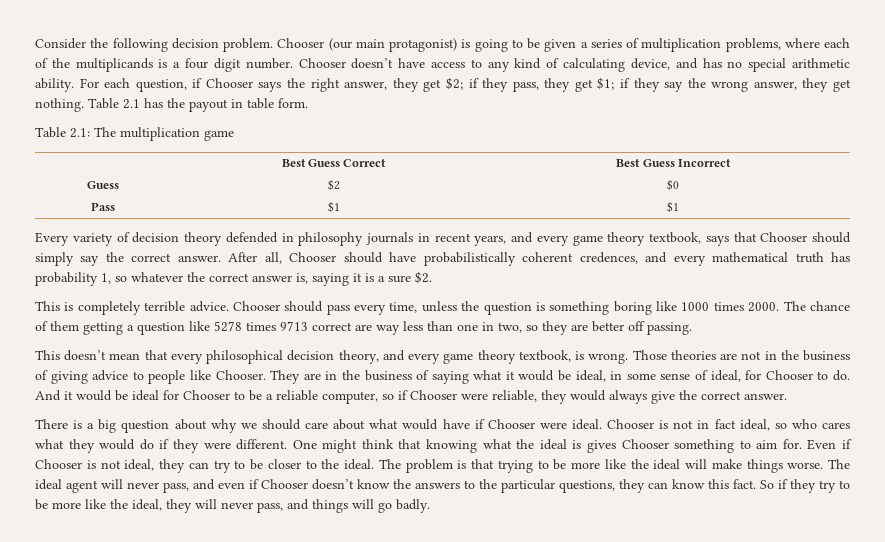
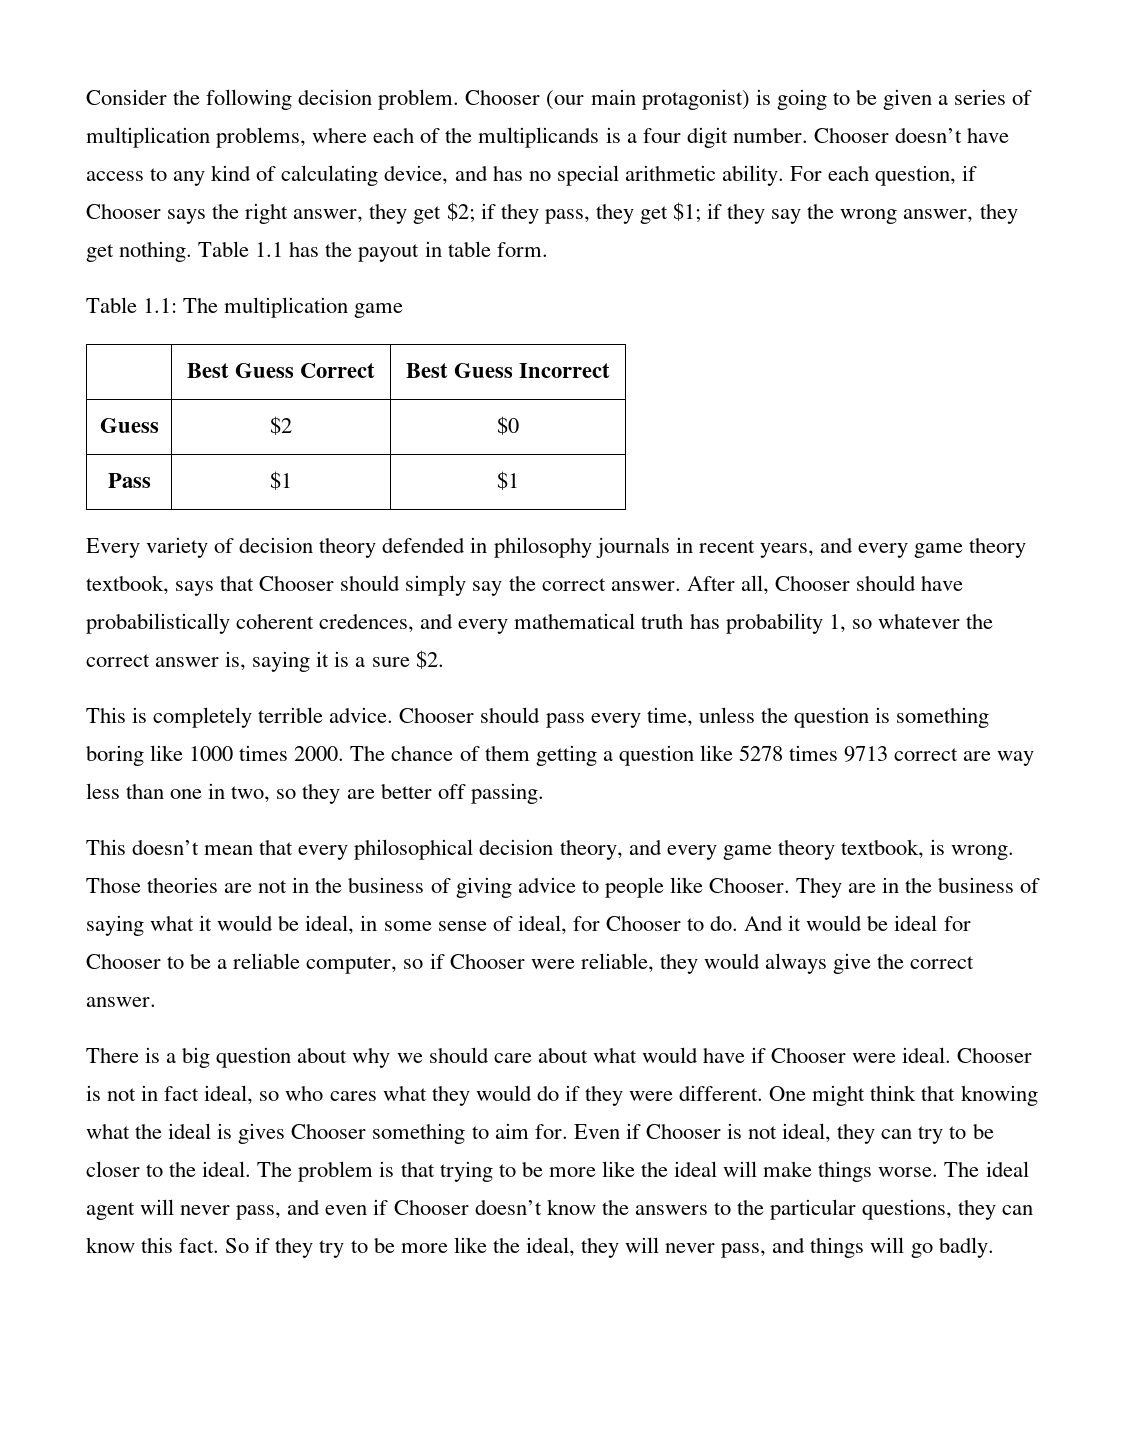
[123,99,140,109] 2.1 -> [255,242,284,257] 1.1
[70,128,90,138] 2.1: -> [143,298,178,313] 1.1:

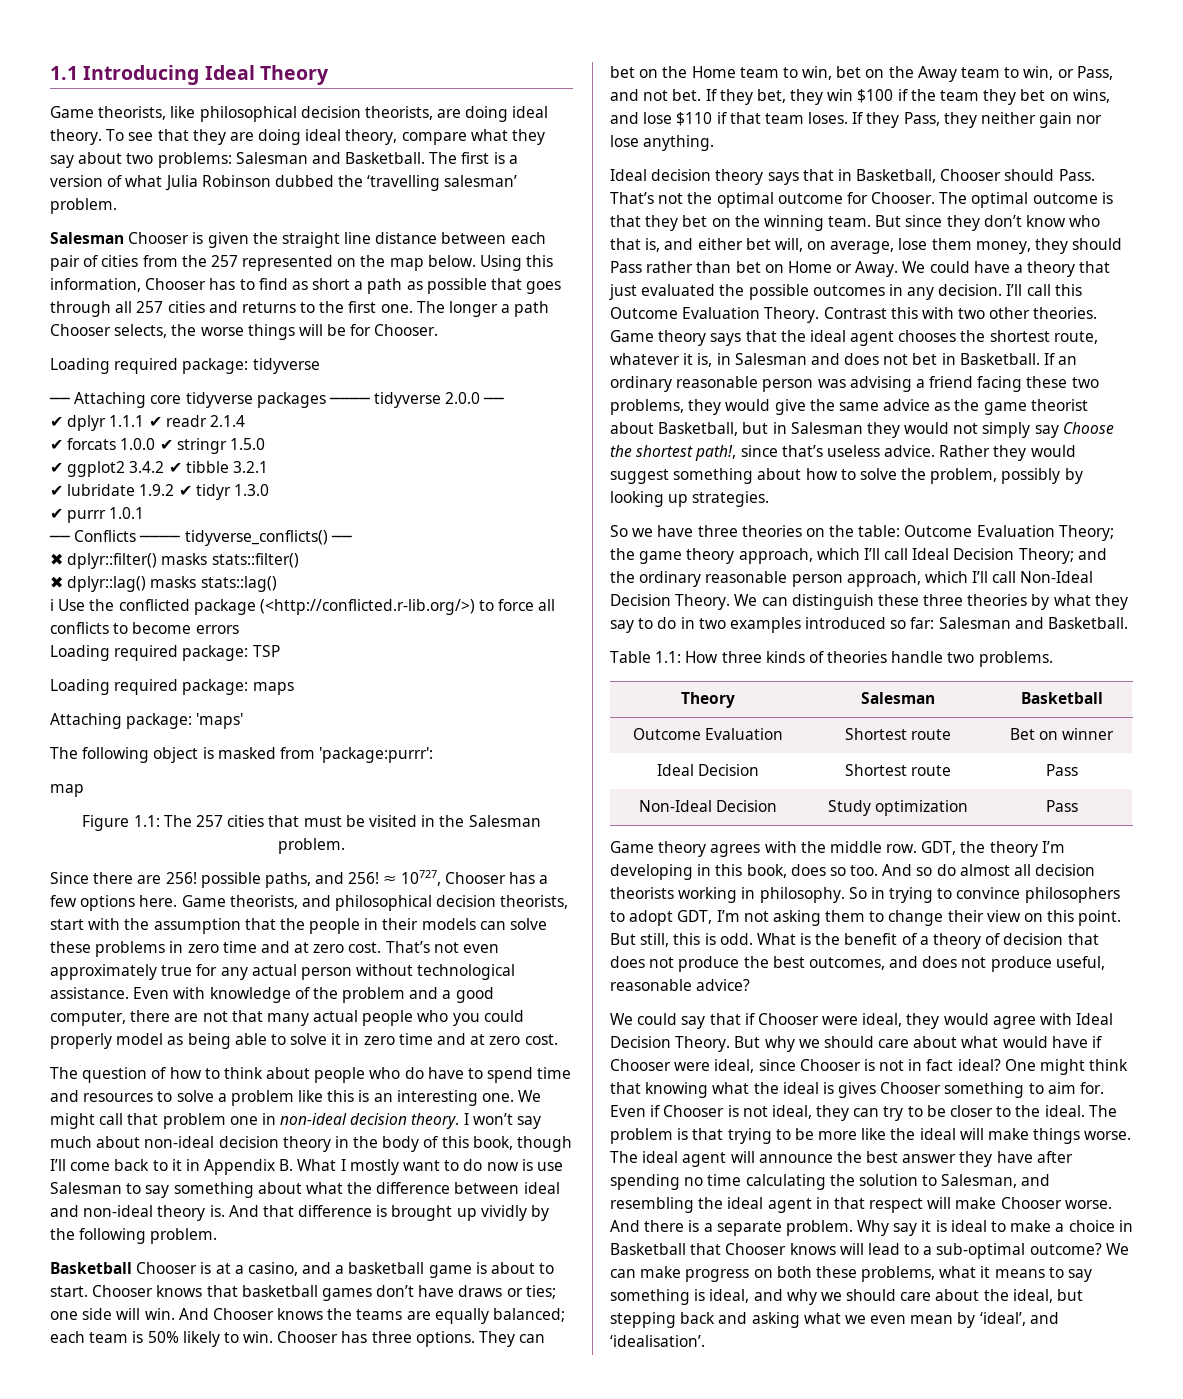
[86,89,1033,110] [86,127,1010,148] [86,165,978,186] [86,202,1018,224] [86,241,548,262] [86,297,404,318] [186,363,376,378] [405,363,611,378] [99,418,159,433] [270,416,292,435] [497,416,519,435] [107,473,151,488] [270,471,292,490] [497,471,519,490] [86,537,1027,558] [86,575,964,596] [86,613,993,634] [86,650,444,672] [86,707,990,728] [86,745,1035,766] [86,783,544,804] [86,839,1015,860] [86,877,1041,898] [86,915,971,936] [86,953,975,974] [86,997,156,1007] [86,1047,348,1068] Consider the following decision problem. Chooser (our main protagonist) is going to be given a series of multiplication problems, where each of the multiplicands is a four digit number. Chooser doesn’t have access to any kind of calculating device, and has no special arithmetic ability. For each question, if Chooser says the right answer, they get $2; if they pass, they get $1; if they say the wrong answer, they get nothing. Table 1.1 has the payout in table form. // Table 1.1: The multiplication game // | Best Guess Correct | Best Guess Incorrect // Guess | $2 | $0 // Pass | $1 | $1 // Every variety of decision theory defended in philosophy journals in recent years, and every game theory textbook, says that Chooser should simply say the correct answer. After all, Chooser should have probabilistically coherent credences, and every mathematical truth has probability 1, so whatever the correct answer is, saying it is a sure $2. // This is completely terrible advice. Chooser should pass every time, unless the question is something boring like 1000 times 2000. The chance of them getting a question like 5278 times 9713 correct are way less than one in two, so they are better off passing. // This doesn’t mean that every philosophical decision theory, and every game theory textbook, is wrong. Those theories are not in the business of giving advice to people like Chooser. They are in the business of saying what it would be ideal, in some sense of ideal, for Chooser to do. And it would be ideal for Chooser to be a reliable computer, so if Chooser were reliable, they would always give the correct answer. // There is a big question about -> [50,65,329,85] [50,106,549,122] [50,129,546,145] [50,152,518,168] [50,175,518,191] [50,198,117,214] [50,232,546,248] [50,255,554,271] [50,278,562,294] [50,301,550,317] [50,324,439,340] [50,358,320,374] [49,392,505,408] [50,415,245,431] [50,438,265,454] [50,461,268,477] [50,484,269,500] [50,507,145,523] [49,530,352,546] [50,553,299,569] [50,576,277,592] [50,599,556,615] [50,622,239,634] [50,645,280,661] [50,679,294,695] [50,713,244,729] [50,747,434,763] [50,784,84,797] [82,815,541,831] [278,838,345,854] [50,870,549,888] [50,895,569,911] [50,918,548,934] [50,941,500,957] [50,964,516,980] [50,987,494,1003] [50,1010,524,1026] [50,1033,558,1049] [50,1067,572,1083] [50,1090,542,1106] [50,1113,542,1129] [50,1136,573,1152] [50,1159,563,1175] [50,1182,560,1198] [50,1205,550,1221] [50,1228,218,1244] [50,1262,555,1278] [50,1285,556,1301] [50,1308,566,1324] [50,1331,546,1347] [610,66,1113,82] [610,89,1110,105] [610,112,1103,128] [610,135,715,151] [610,169,1095,185] [610,192,1113,208] [610,215,1101,231] [610,238,1123,254] [610,261,1111,277] [609,284,1082,300] [610,307,1098,323] [610,330,1098,346] [610,353,1078,367] [610,376,1099,392] [610,399,1088,415] [610,422,1114,438] [610,445,1076,461] [610,468,1083,484] [610,491,770,507] [610,525,1114,541] [610,548,1107,564] [610,571,1094,587] [610,594,1128,610] [610,617,1129,633] [610,651,1053,667] [681,692,735,708] [861,692,935,704] [1020,692,1103,704] [632,728,784,740] [844,728,952,740] [1009,728,1115,740] [656,764,760,776] [844,764,952,776] [1045,764,1078,776] [638,800,778,812] [827,800,969,816] [1045,800,1078,812] [610,841,1065,857] [610,864,1096,880] [610,887,1120,903] [610,910,1122,926] [610,933,1099,949] [610,956,1105,972] [610,979,751,991] [610,1013,1114,1029] [610,1036,761,1052] 1.1 Introducing Ideal Theory // Game theorists, like philosophical decision theorists, are doing ideal theory. To see that they are doing ideal theory, compare what they say about two problems: Salesman and Basketball. The first is a version of what Julia Robinson dubbed the ‘travelling salesman’ problem. // Salesman Chooser is given the straight line distance between each pair of cities from the 257 represented on the map below. Using this information, Chooser has to find as short a path as possible that goes through all 257 cities and returns to the first one. The longer a path Chooser selects, the worse things will be for Chooser. // Loading required package: tidyverse // ── Attaching core tidyverse packages ──── tidyverse 2.0.0 ── // ✔ dplyr 1.1.1 ✔ readr 2.1.4 // ✔ forcats 1.0.0 ✔ stringr 1.5.0 // ✔ ggplot2 3.4.2 ✔ tibble 3.2.1 // ✔ lubridate 1.9.2 ✔ tidyr 1.3.0 // ✔ purrr 1.0.1 // ── Conflicts ──── tidyverse_conflicts() ── // ✖ dplyr::filter() masks stats::filter() // ✖ dplyr::lag() masks stats::lag() // ℹ Use the conflicted package (<http://conflicted.r-lib.org/>) to force all conflicts to become errors // Loading required package: TSP // Loading required package: maps // Attaching package: 'maps' // The following object is masked from 'package:purrr': // map // Figure 1.1: The 257 cities that must be visited in the Salesman problem. // Since there are 256! possible paths, and 256! ≈ 10727, Chooser has a few options here. Game theorists, and philosophical decision theorists, start with the assumption that the people in their models can solve these problems in zero time and at zero cost. That’s not even approximately true for any actual person without technological assistance. Even with knowledge of the problem and a good computer, there are not that many actual people who you could properly model as being able to solve it in zero time and at zero cost. // The question of how to think about people who do have to spend time and resources to solve a problem like this is an interesting one. We might call that problem one in non-ideal decision theory. I won’t say much about non-ideal decision theory in the body of this book, though I’ll come back to it in Appendix B. What I mostly want to do now is use Salesman to say something about what the difference between ideal and non-ideal theory is. And that difference is brought up vividly by the following problem. // Basketball Chooser is at a casino, and a basketball game is about to start. Chooser knows that basketball games don’t have draws or ties; one side will win. And Chooser knows the teams are equally balanced; each team is 50% likely to win. Chooser has three options. They can bet on the Home team to win, bet on the Away team to win, or Pass, and not bet. If they bet, they win $100 if the team they bet on wins, and lose $110 if that team loses. If they Pass, they neither gain nor lose anything. // Ideal decision theory says that in Basketball, Chooser should Pass. That’s not the optimal outcome for Chooser. The optimal outcome is that they bet on the winning team. But since they don’t know who that is, and either bet will, on average, lose them money, they should Pass rather than bet on Home or Away. We could have a theory that just evaluated the possible outcomes in any decision. I’ll call this Outcome Evaluation Theory. Contrast this with two other theories. Game theory says that the ideal agent chooses the shortest route, whatever it is, in Salesman and does not bet in Basketball. If an ordinary reasonable person was advising a friend facing these two problems, they would give the same advice as the game theorist about Basketball, but in Salesman they would not simply say Choose the shortest path!, since that’s useless advice. Rather they would suggest something about how to solve the problem, possibly by looking up strategies. // So we have three theories on the table: Outcome Evaluation Theory; the game theory approach, which I’ll call Ideal Decision Theory; and the ordinary reasonable person approach, which I’ll call Non-Ideal Decision Theory. We can distinguish these three theories by what they say to do in two examples introduced so far: Salesman and Basketball. // Table 1.1: How three kinds of theories handle two problems. // Theory | Salesman | Basketball // Outcome Evaluation | Shortest route | Bet on winner // Ideal Decision | Shortest route | Pass // Non-Ideal Decision | Study optimization | Pass // Game theory agrees with the middle row. GDT, the theory I’m developing in this book, does so too. And so do almost all decision theorists working in philosophy. So in trying to convince philosophers to adopt GDT, I’m not asking them to change their view on this point. But still, this is odd. What is the benefit of a theory of decision that does not produce the best outcomes, and does not produce useful, reasonable advice? // We could say that if Chooser were ideal, they would agree with Ideal Decision Theory. But
[902,1047,952,1063] ideal. -> [714,1059,796,1073] ideal, since
[204,1085,764,1106] ideal, so who cares what they would do if they were different. -> [957,1059,1001,1071] ideal?
[180,1199,1034,1220] [86,1237,994,1258] never pass, and even if Chooser doesn’t know the answers to the particular questions, they can know this fact. So if they try to be more like the ideal, they will never pass, and things will go badly. -> [758,1151,1073,1167] [610,1174,1051,1190] [610,1197,1112,1213] [610,1220,1133,1236] [610,1243,1129,1259] [610,1266,1093,1282] [610,1289,1084,1305] [610,1312,1059,1328] [610,1335,705,1347] announce the best answer they have after spending no time calculating the solution to Salesman, and resembling the ideal agent in that respect will make Chooser worse. And there is a separate problem. Why say it is ideal to make a choice in Basketball that Chooser knows will lead to a sub-optimal outcome? We can make progress on both these problems, what it means to say something is ideal, and why we should care about the ideal, but stepping back and asking what we even mean by ‘ideal’, and ‘idealisation’.

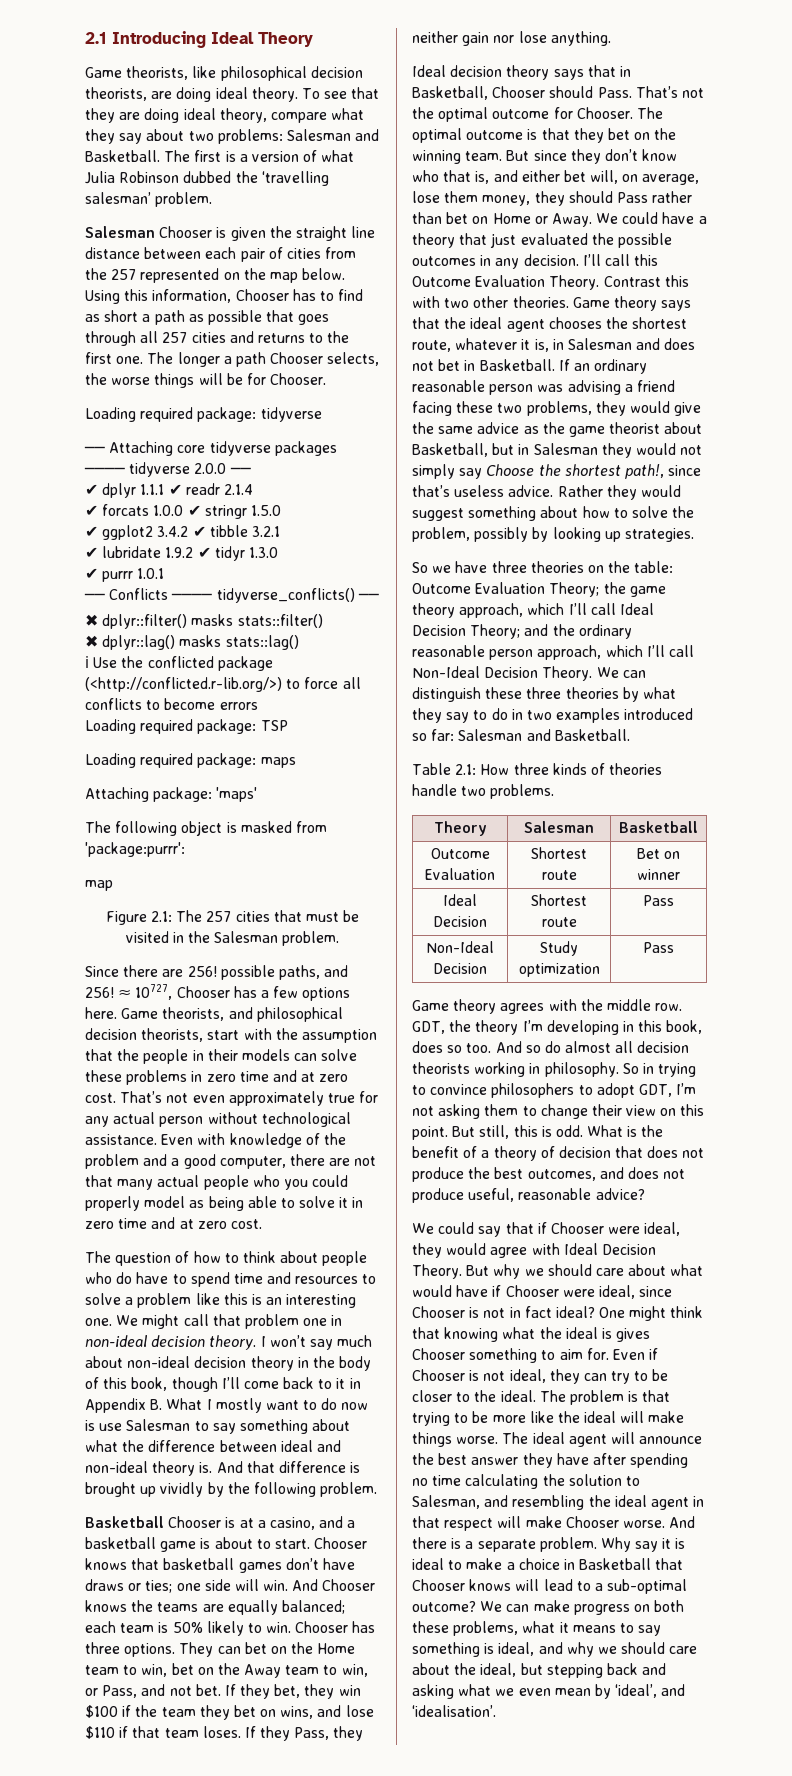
[50,66,78,80] 1.1 -> [85,32,107,44] 2.1
[133,815,160,827] 1.1: -> [151,911,173,922] 2.1:
[655,651,682,663] 1.1: -> [455,764,477,775] 2.1:

